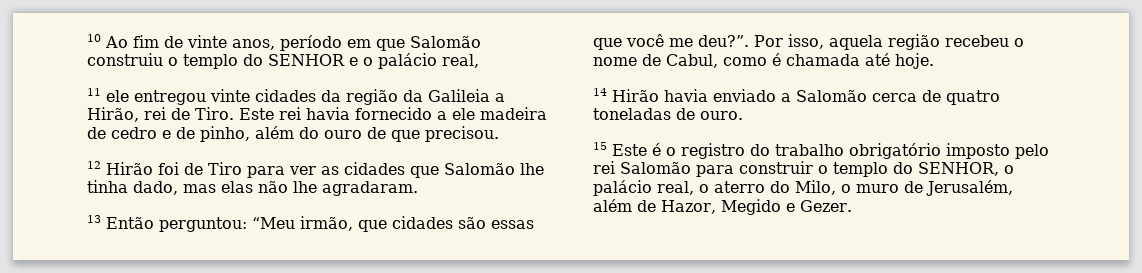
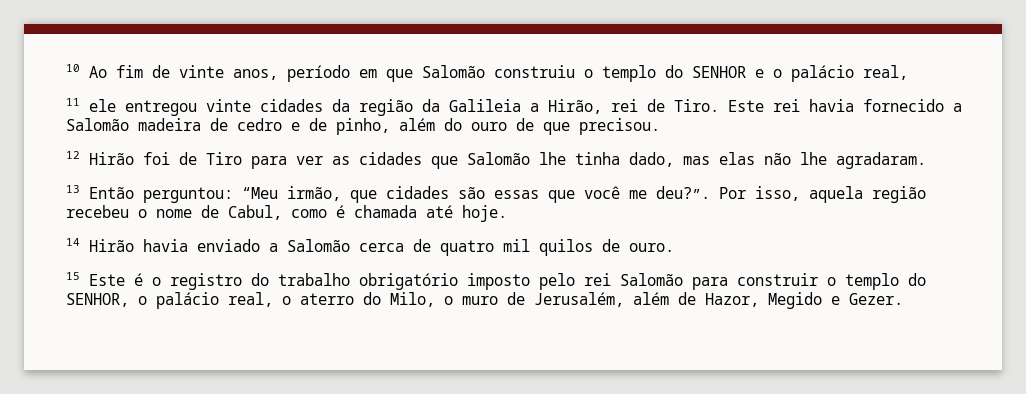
[452,108,475,120] ele -> [66,118,129,131] Salomão
[593,108,671,120] toneladas -> [503,239,593,256] mil quilos

